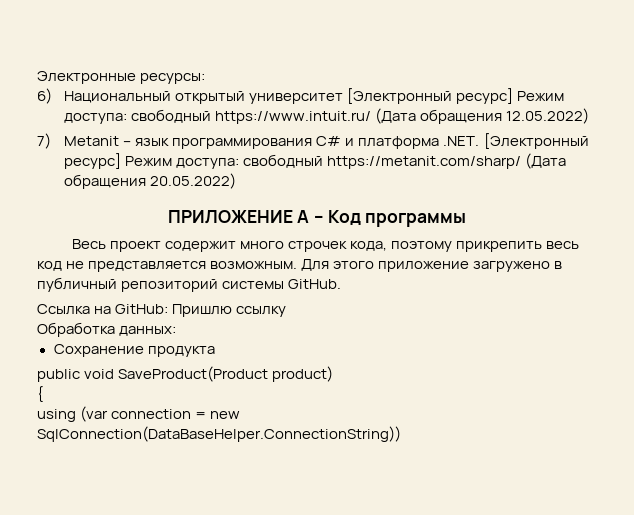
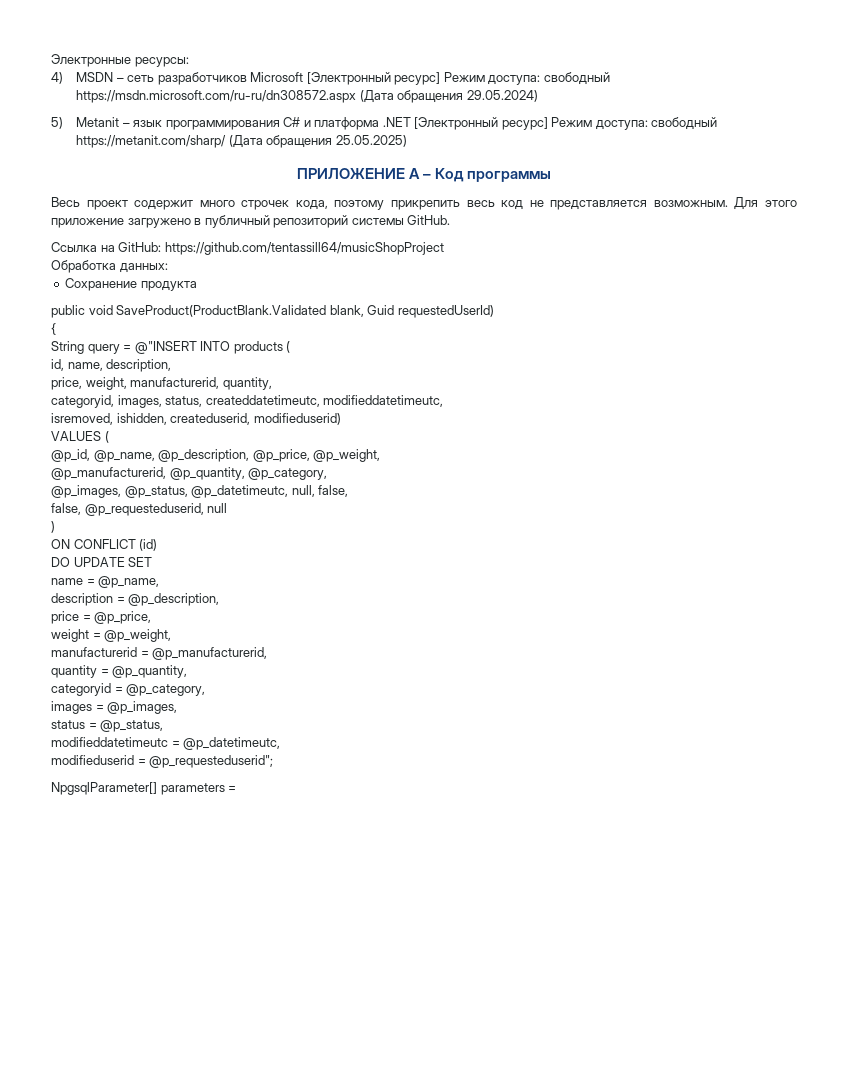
[37,88,565,104] [64,108,590,124] [37,133,51,149] 6) Национальный открытый университет [Электронный ресурс] Режим доступа: свободный https://www.intuit.ru/ (Дата обращения 12.05.2022) // 7) -> [51,72,610,85] [76,90,538,103] [51,117,63,129] 4) MSDN – сеть разработчиков Microsoft [Электронный ресурс] Режим доступа: свободный https://msdn.microsoft.com/ru-ru/dn308572.aspx (Дата обращения 29.05.2024) // 5)
[443,136,480,146] .NET. -> [382,117,411,127] .NET
[150,173,237,189] 20.05.2022) -> [335,135,407,147] 25.05.2025)
[172,304,287,317] Пришлю ссылку -> [164,242,444,255] https://github.com/tentassill64/musicShopProject
[118,366,334,382] [37,386,43,402] [37,406,241,422] [37,426,401,442] SaveProduct(Product product) // { // using (var connection = new SqlConnection(DataBaseHelper.ConnectionString)) -> [116,305,494,318] [51,323,56,335] [51,341,291,354] [51,359,172,372] [51,377,272,390] [51,395,444,408] [51,413,341,425] [51,431,109,443] [51,449,381,462] [51,467,328,480] [51,485,349,498] [51,503,228,516] [51,521,55,533] [51,539,158,551] [51,557,153,567] [51,576,160,588] [51,593,220,606] [51,611,152,624] [51,629,172,642] [51,647,268,660] [51,665,188,678] [51,683,206,696] [51,701,178,714] [51,720,164,732] [51,737,281,750] [51,755,274,768] [51,782,237,795] SaveProduct(ProductBlank.Validated blank, Guid requestedUserId) // { // String query = @"INSERT INTO products ( // id, name, description, // price, weight, manufacturerid, quantity, // categoryid, images, status, createddatetimeutc, modifieddatetimeutc, // isremoved, ishidden, createduserid, modifieduserid) // VALUES ( // @p_id, @p_name, @p_description, @p_price, @p_weight, // @p_manufacturerid, @p_quantity, @p_category, // @p_images, @p_status, @p_datetimeutc, null, false, // false, @p_requesteduserid, null // ) // ON CONFLICT (id) // DO UPDATE SET // name = @p_name, // description = @p_description, // price = @p_price, // weight = @p_weight, // manufacturerid = @p_manufacturerid, // quantity = @p_quantity, // categoryid = @p_category, // images = @p_images, // status = @p_status, // modifieddatetimeutc = @p_datetimeutc, // modifieduserid = @p_requesteduserid"; // NpgsqlParameter[] parameters =

